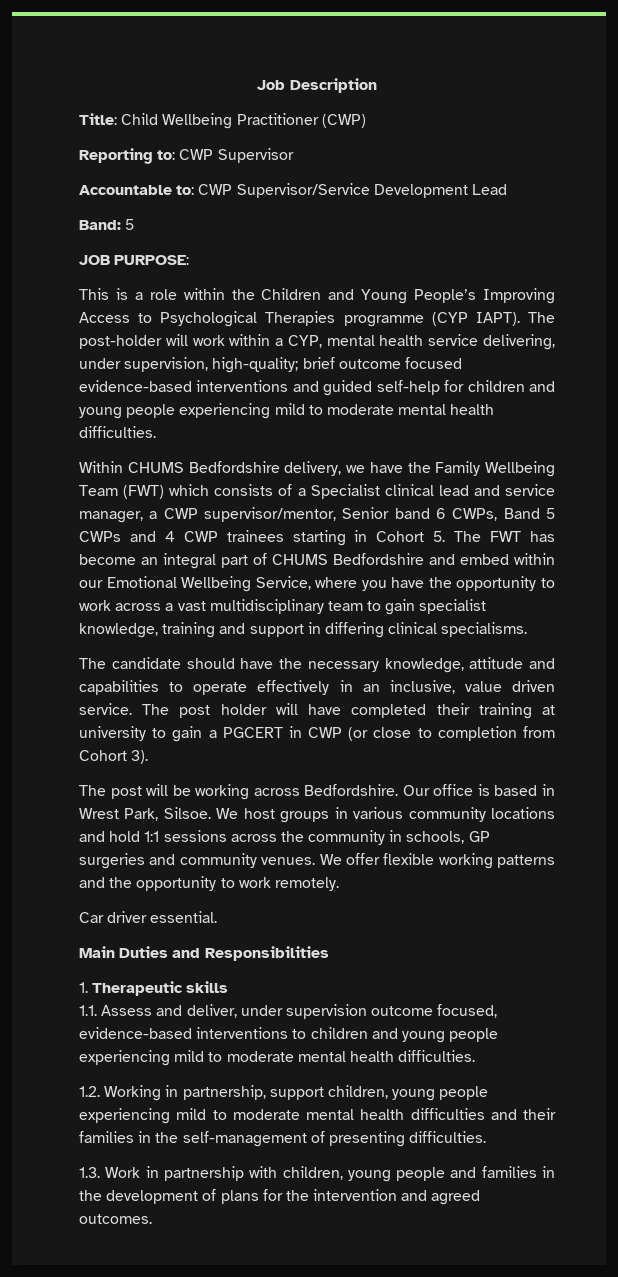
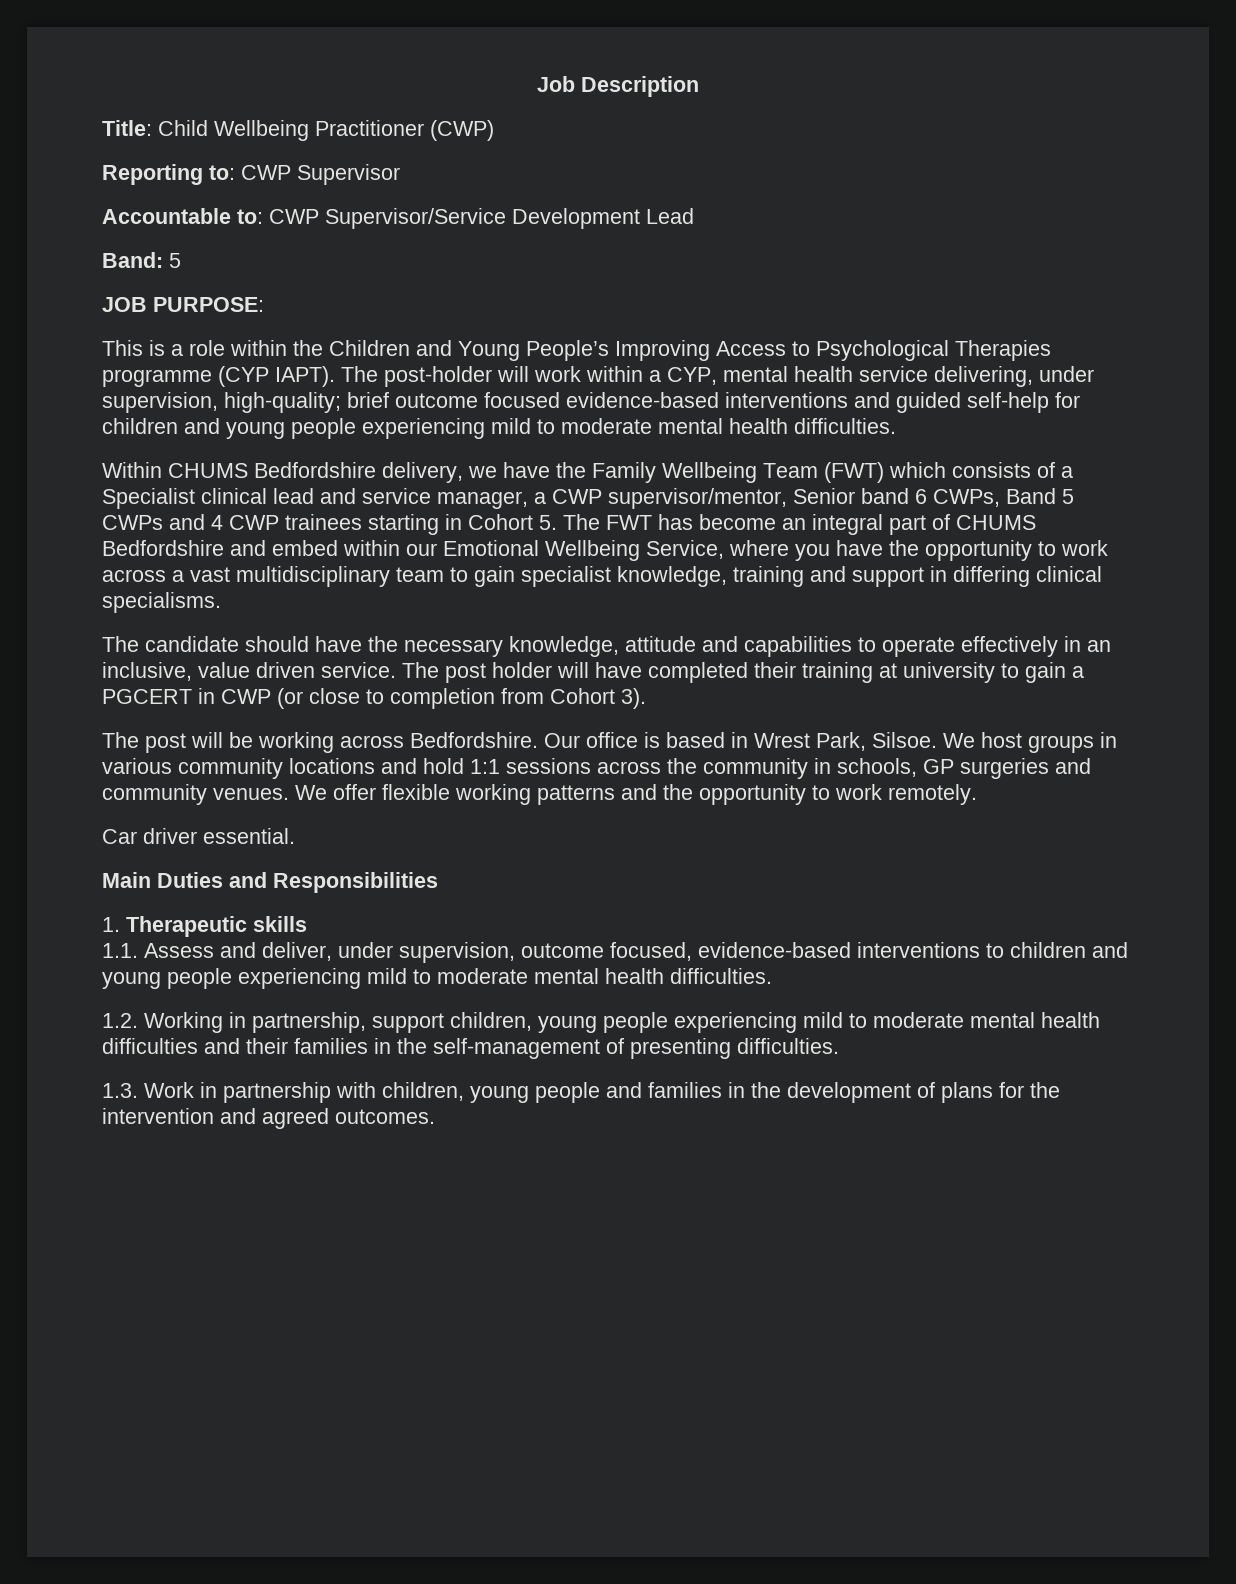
[285,1004,367,1019] supervision -> [399,942,515,963] supervision,

